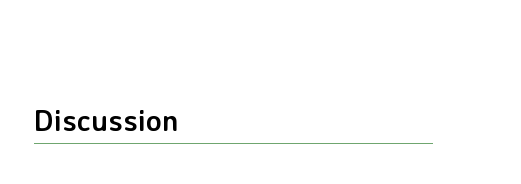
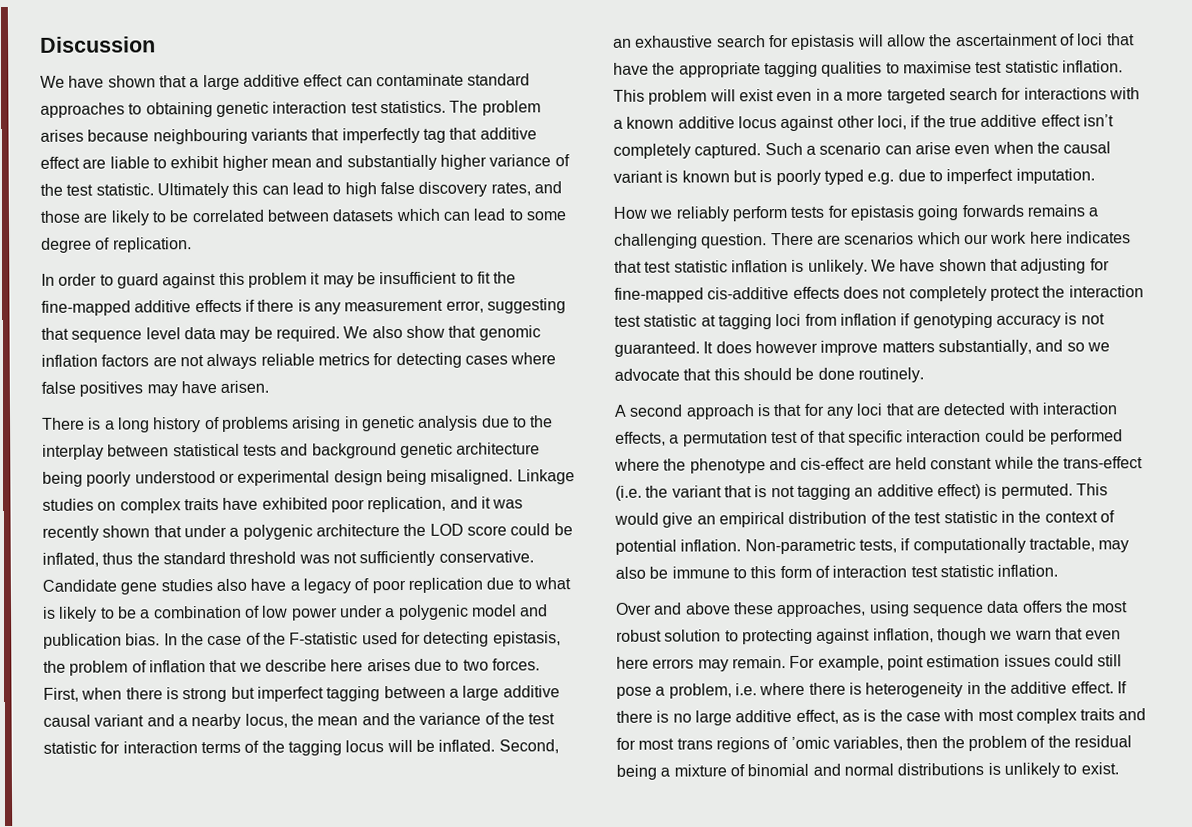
(178, 120) none -> [40,73,531,91] [40,100,541,118] [40,127,537,145] [40,154,570,171] [40,181,562,199] [40,208,566,226] [41,237,192,253] [41,271,517,289] [41,298,566,316] [41,325,541,343] [41,352,557,370] [41,380,270,397] [42,415,554,433] [42,442,541,460] [42,469,575,487] [42,496,524,514] [42,523,573,541] [42,550,534,567] [42,577,571,595] [43,604,549,622] [43,631,561,649] [43,658,540,676] [43,685,560,703] [43,712,556,730] [43,739,559,756] [613,33,1135,50] [613,60,1123,78] [613,87,1140,105] [613,114,1114,132] [613,141,1112,159] [613,168,1095,186] [613,204,1099,222] [614,231,1131,249] [614,258,1110,275] [614,285,1144,303] [614,312,1105,330] [614,339,1110,357] [614,367,924,383] [614,402,1118,420] [615,429,1124,447] [614,456,1144,474] [615,483,1108,501] [614,510,1115,528] [615,537,1130,555] [615,564,1059,579] [615,600,1129,618] [616,627,1122,645] [616,654,1123,672] [616,681,1127,699] [616,708,1147,726] [616,735,1132,753] [616,762,1119,780] // We have shown that a large additive effect can contaminate standard approaches to obtaining genetic interaction test statistics. The problem arises because neighbouring variants that imperfectly tag that additive effect are liable to exhibit higher mean and substantially higher variance of the test statistic. Ultimately this can lead to high false discovery rates, and those are likely to be correlated between datasets which can lead to some degree of replication. // In order to guard against this problem it may be insufficient to fit the fine-mapped additive effects if there is any measurement error, suggesting that sequence level data may be required. We also show that genomic inflation factors are not always reliable metrics for detecting cases where false positives may have arisen. // There is a long history of problems arising in genetic analysis due to the interplay between statistical tests and background genetic architecture being poorly understood or experimental design being misaligned. Linkage studies on complex traits have exhibited poor replication, and it was recently shown that under a polygenic architecture the LOD score could be inflated, thus the standard threshold was not sufficiently conservative. Candidate gene studies also have a legacy of poor replication due to what is likely to be a combination of low power under a polygenic model and publication bias. In the case of the F-statistic used for detecting epistasis, the problem of inflation that we describe here arises due to two forces. First, when there is strong but imperfect tagging between a large additive causal variant and a nearby locus, the mean and the variance of the test statistic for interaction terms of the tagging locus will be inflated. Second, an exhaustive search for epistasis will allow the ascertainment of loci that have the appropriate tagging qualities to maximise test statistic inflation. This problem will exist even in a more targeted search for interactions with a known additive locus against other loci, if the true additive effect isn’t completely captured. Such a scenario can arise even when the causal variant is known but is poorly typed e.g. due to imperfect imputation. // How we reliably perform tests for epistasis going forwards remains a challenging question. There are scenarios which our work here indicates that test statistic inflation is unlikely. We have shown that adjusting for fine-mapped cis-additive effects does not completely protect the interaction test statistic at tagging loci from inflation if genotyping accuracy is not guaranteed. It does however improve matters substantially, and so we advocate that this should be done routinely. // A second approach is that for any loci that are detected with interaction effects, a permutation test of that specific interaction could be performed where the phenotype and cis-effect are held constant while the trans-effect (i.e. the variant that is not tagging an additive effect) is permuted. This would give an empirical distribution of the test statistic in the context of potential inflation. Non-parametric tests, if computationally tractable, may also be immune to this form of interaction test statistic inflation. // Over and above these approaches, using sequence data offers the most robust solution to protecting against inflation, though we warn that even here errors may remain. For example, point estimation issues could still pose a problem, i.e. where there is heterogeneity in the additive effect. If there is no large additive effect, as is the case with most complex traits and for most trans regions of ’omic variables, then the problem of the residual being a mixture of binomial and normal distributions is unlikely to exist.

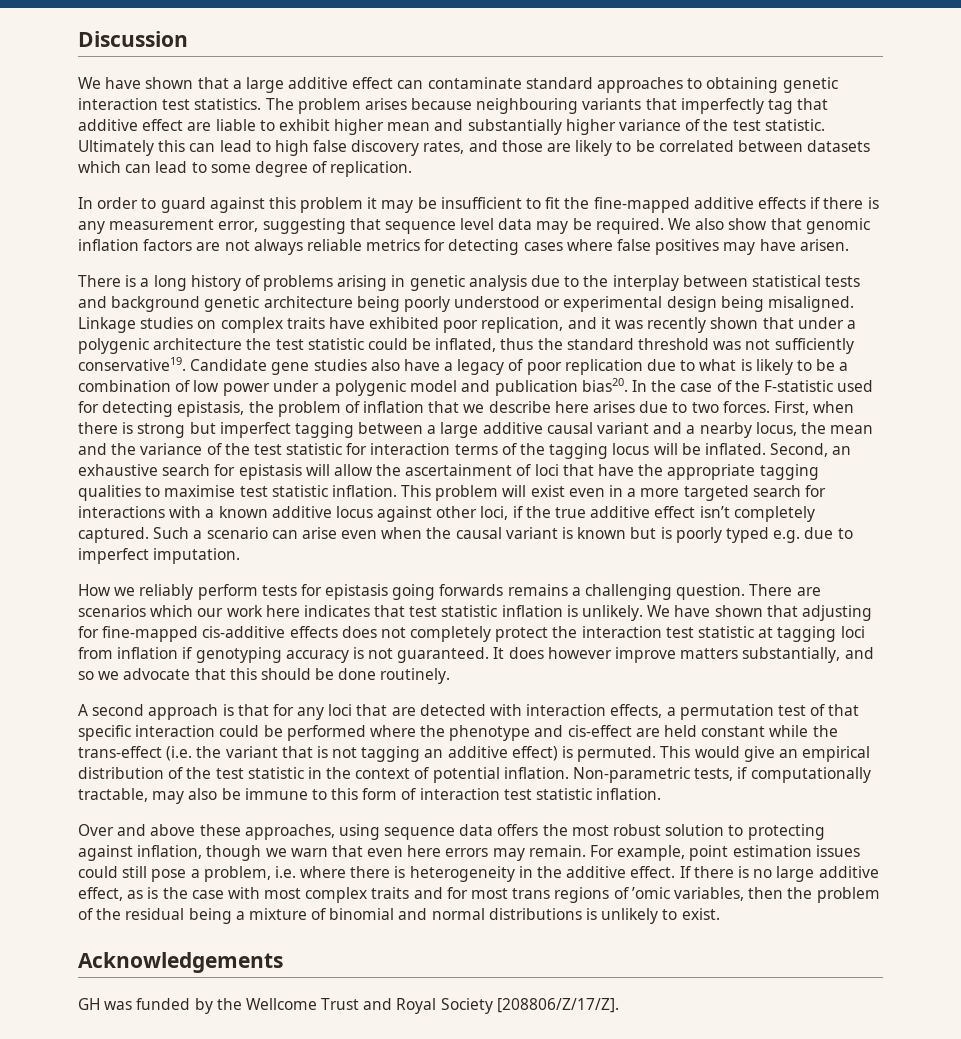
[429,523,507,536] LOD score -> [275,338,364,350] test statistic
[438,550,534,563] conservative. -> [78,357,186,371] conservative19.
[125,633,161,646] bias. -> [581,378,628,392] bias20.
(1119, 768) none -> [78,952,283,973] [78,998,619,1014] // Acknowledgements // GH was funded by the Wellcome Trust and Royal Society [208806/Z/17/Z].

